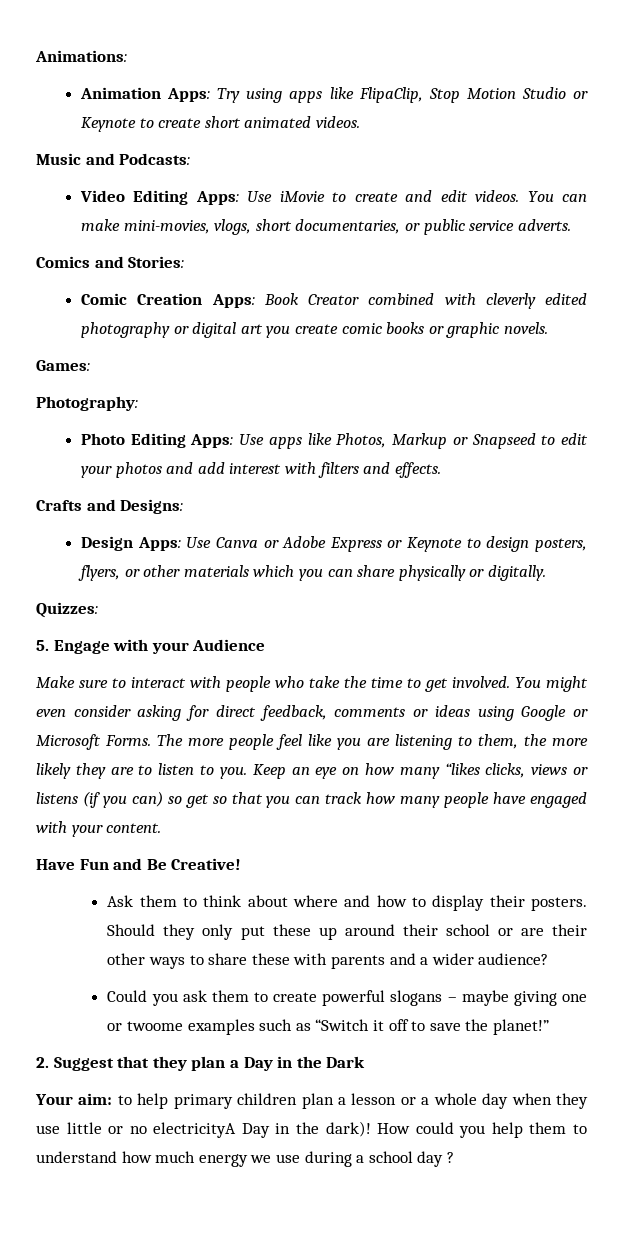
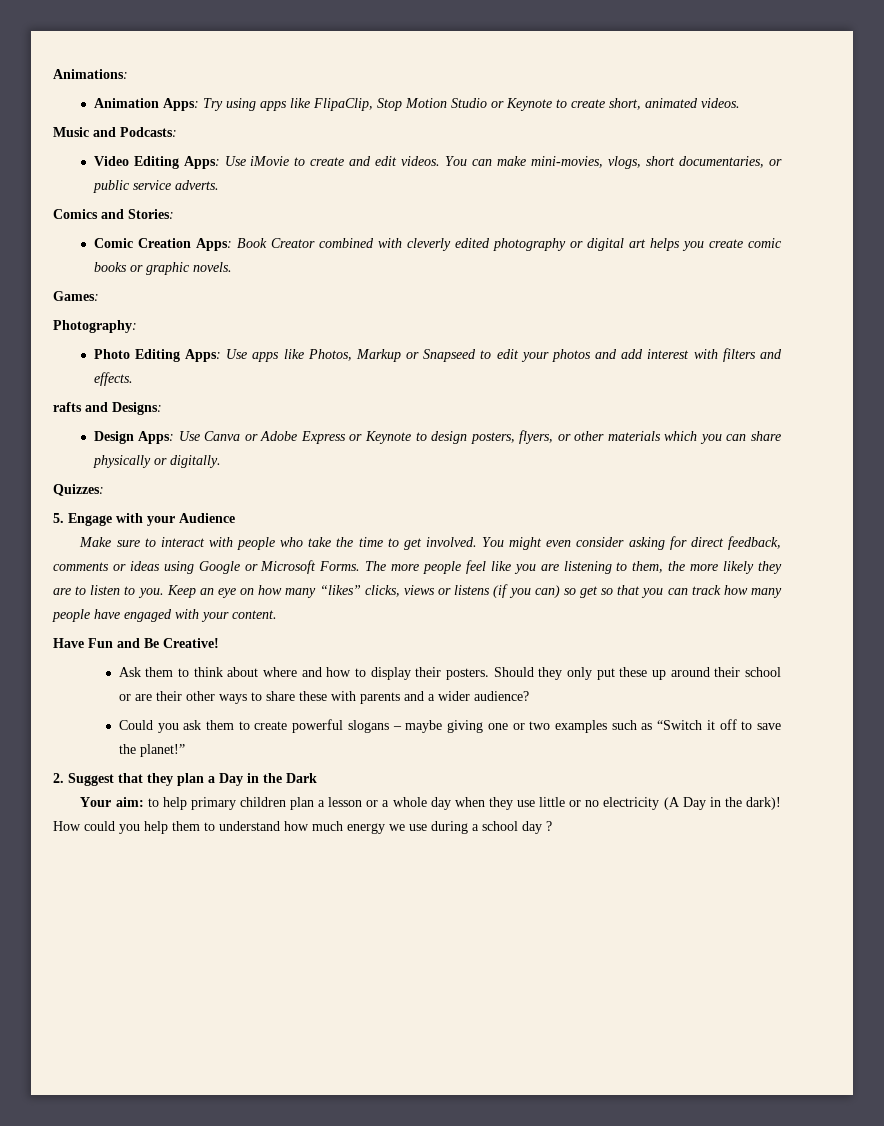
[204,116,241,128] short -> [608,98,641,110] short,
(263, 329) none -> [649,238,680,251] helps
[36,500,82,511] Crafts -> [53,402,82,412] rafts
[444,763,480,775] “likes -> [319,585,361,595] “likes”
[126,1021,183,1031] twoome -> [529,721,551,730] two
[153,1122,237,1138] electricityA -> [603,797,680,810] electricity (A

